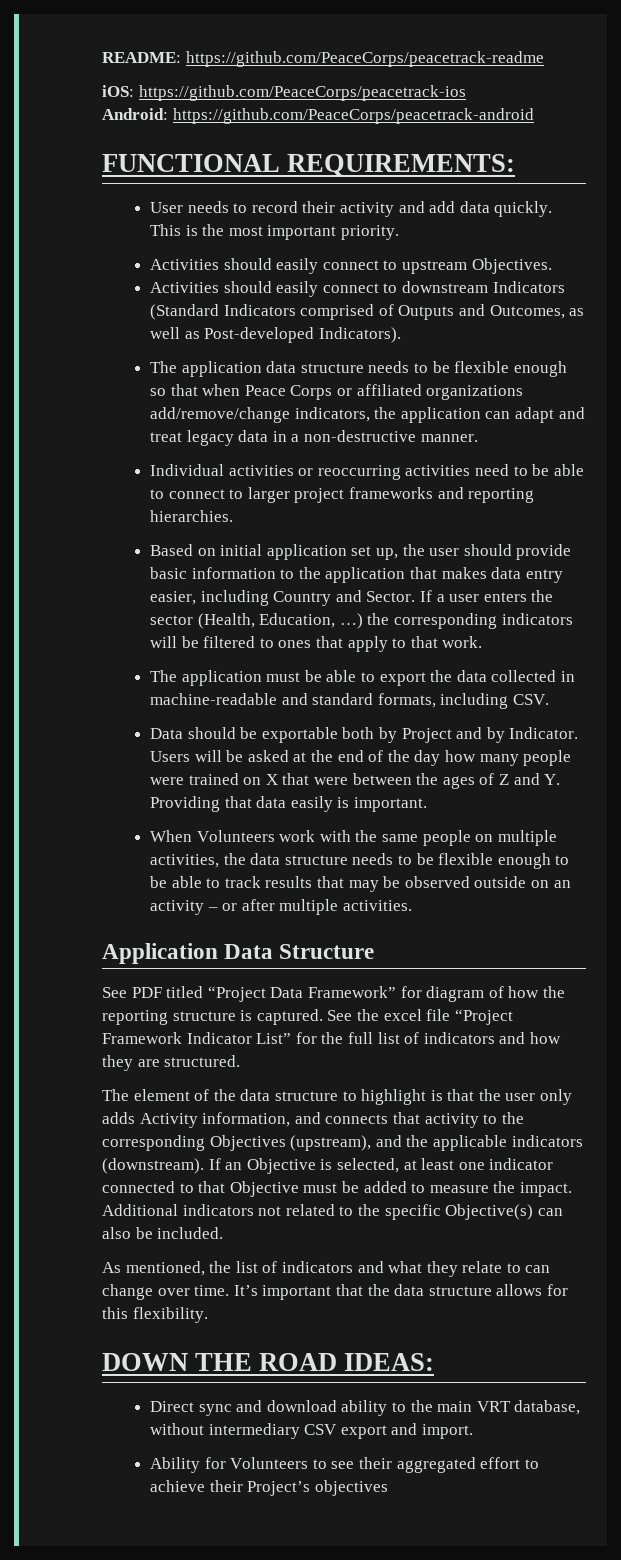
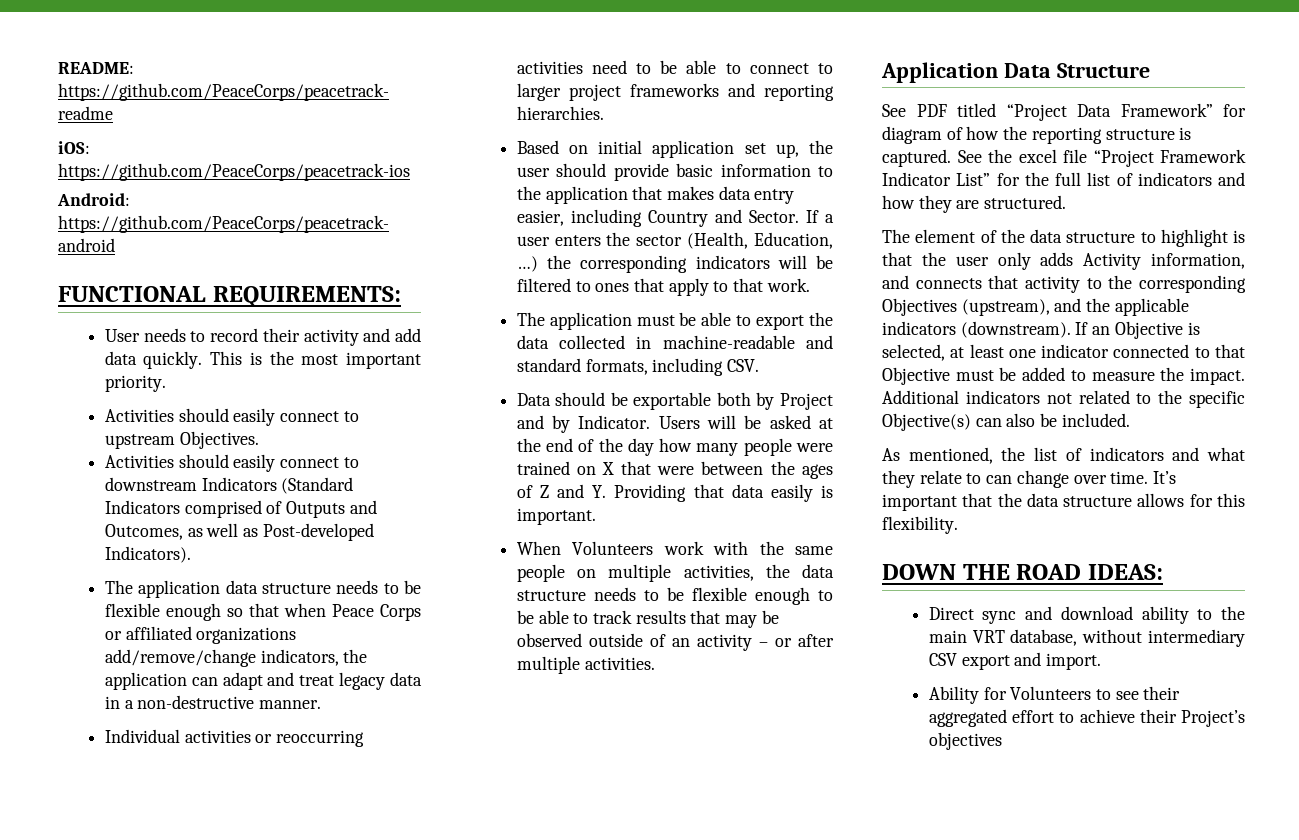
[531,880,550,888] on -> [649,634,666,647] of

